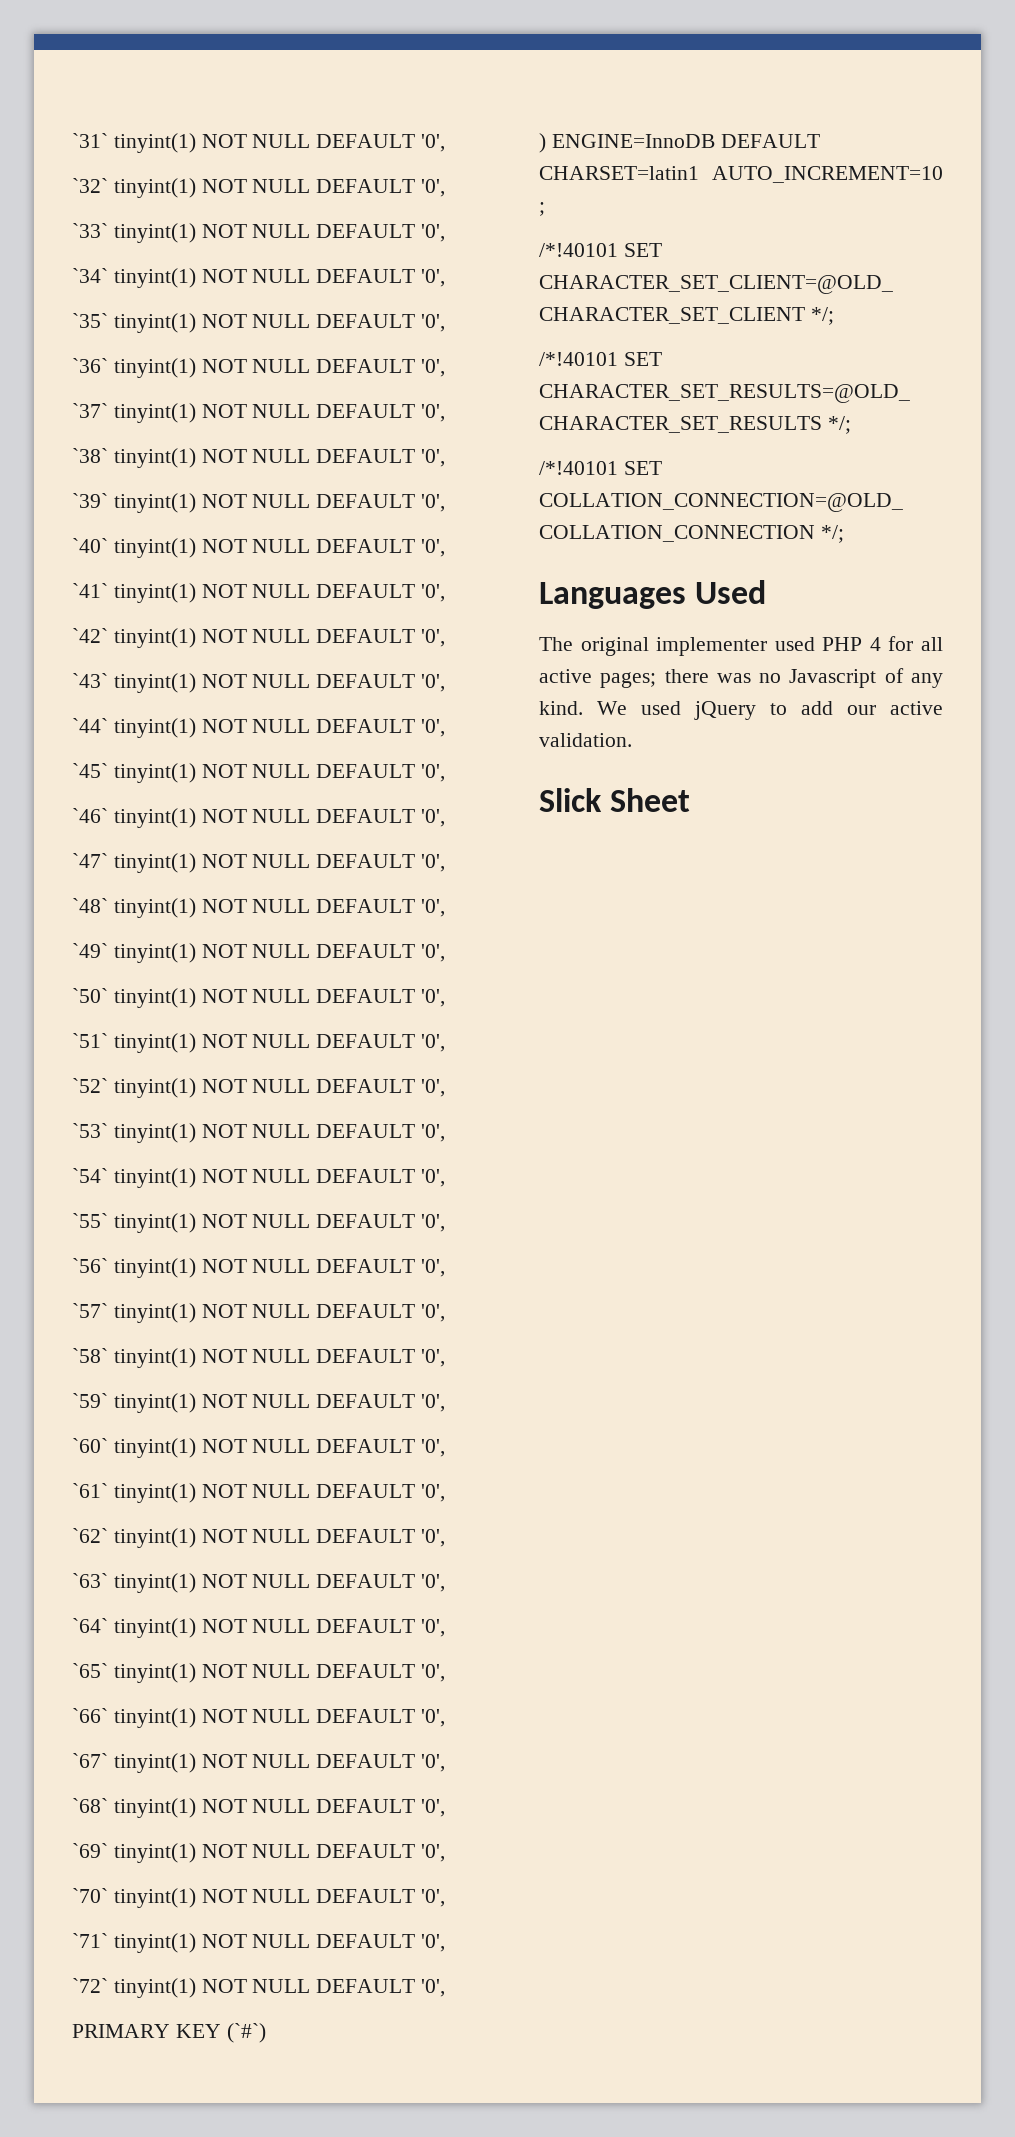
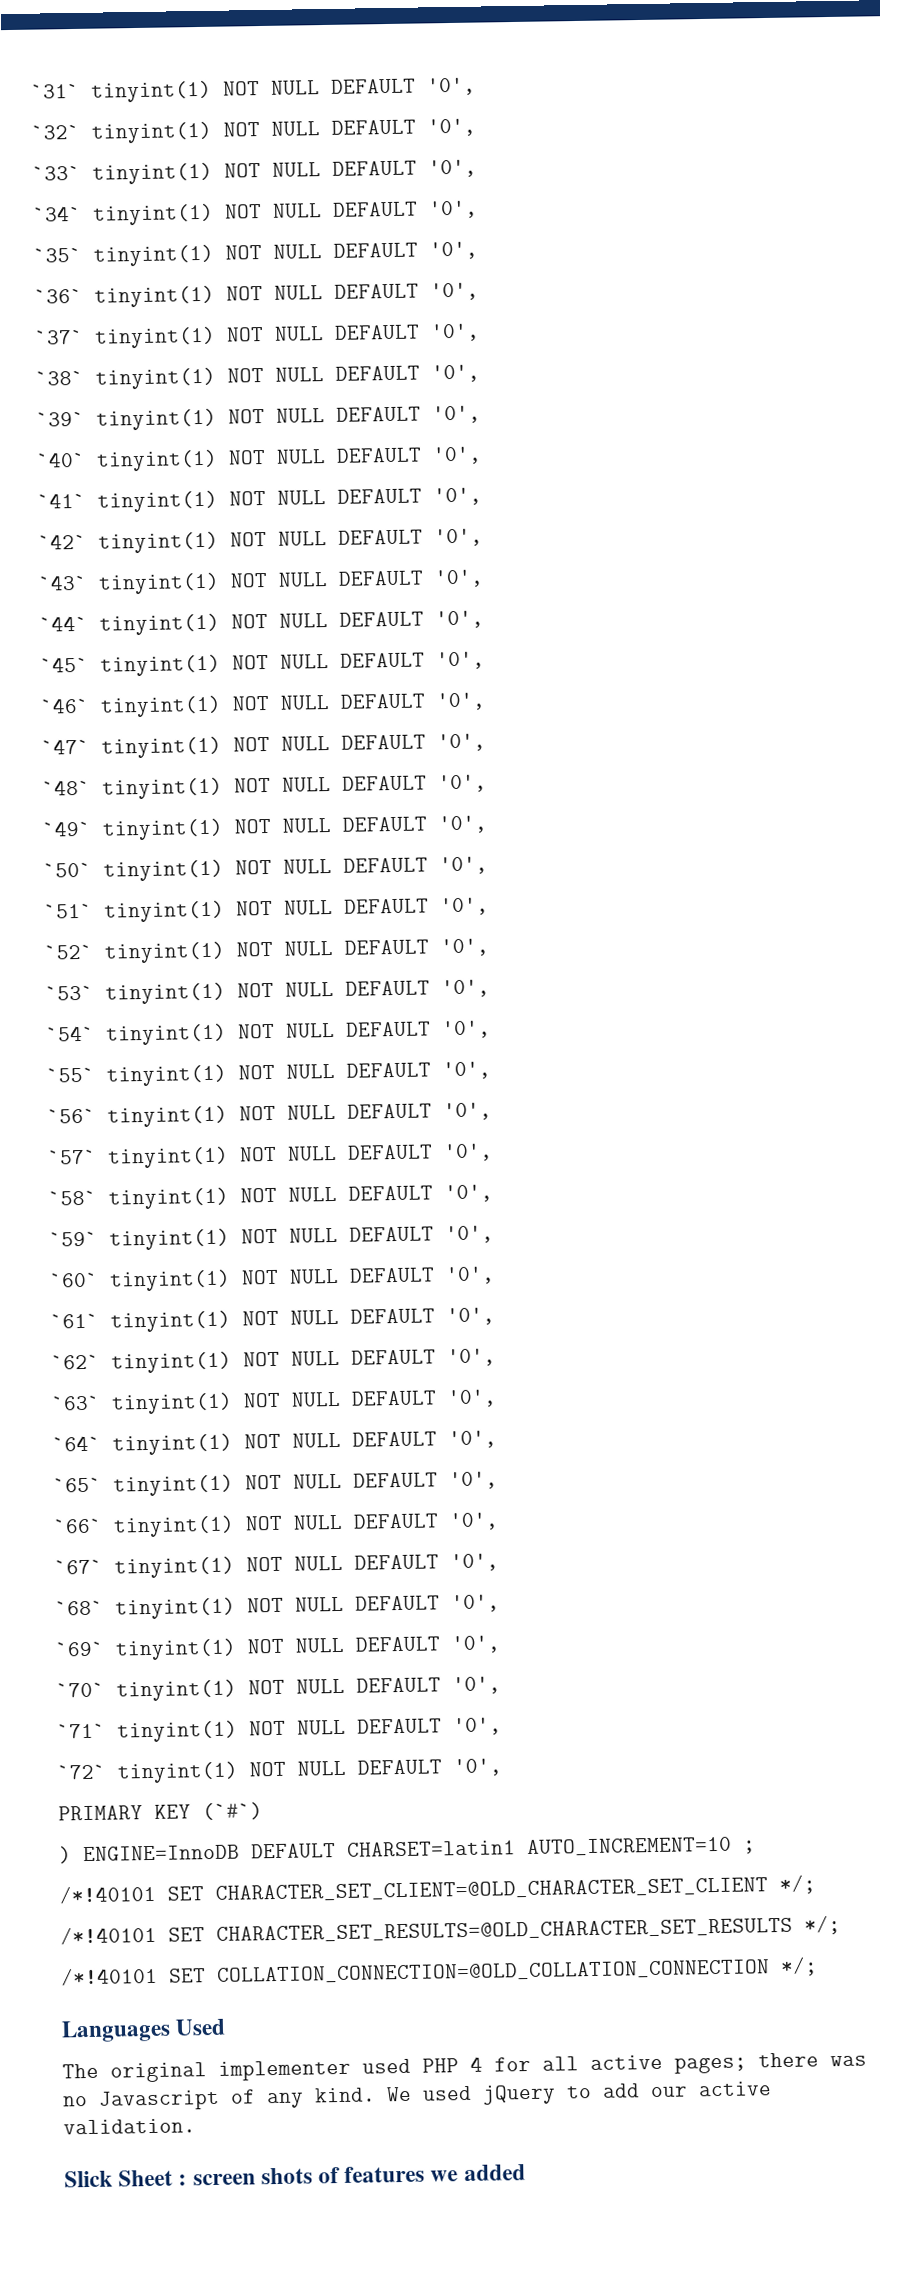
(691, 800) none -> [178,2164,526,2186] : screen shots of features we added

